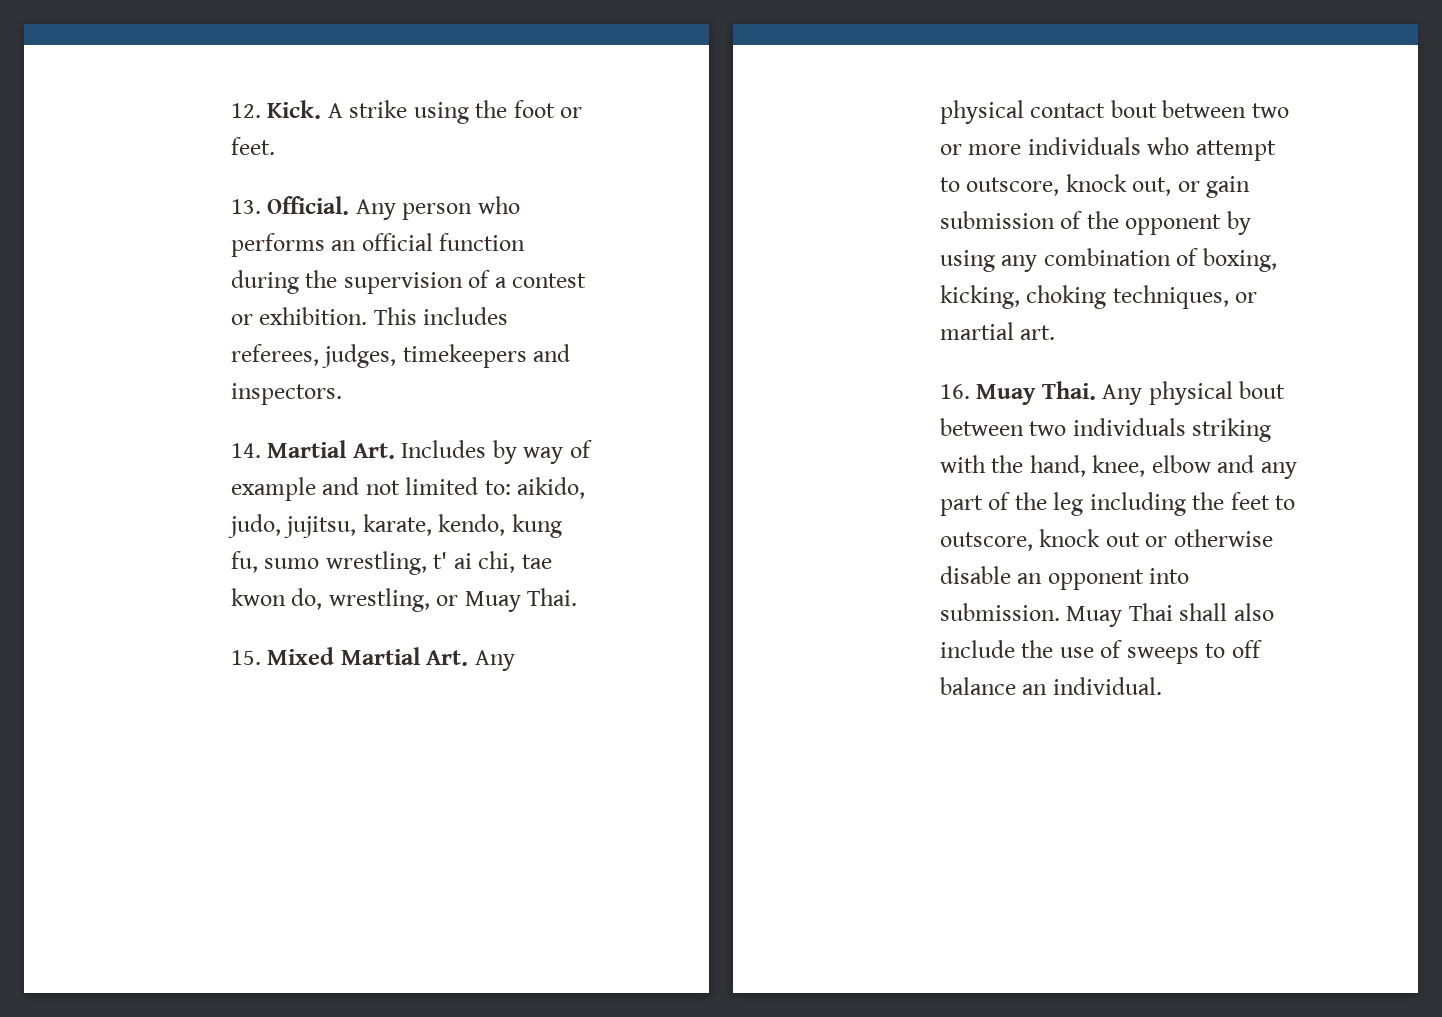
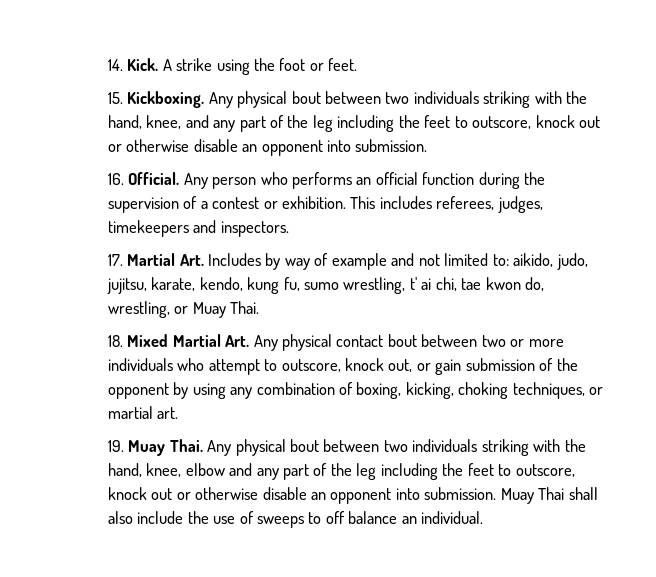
[230,103,261,118] 12. -> [107,59,123,71] 14.
[230,199,261,214] 13. -> [107,91,588,108] [107,115,601,132] [107,139,428,156] [107,173,124,185] 15. Kickboxing. Any physical bout between two individuals striking with the hand, knee, and any part of the leg including the feet to outscore, knock out or otherwise disable an opponent into submission. // 16.
[230,443,261,458] 14. -> [107,254,123,266] 17.
[230,650,261,665] 15. -> [107,335,123,347] 18.
[939,384,970,399] 16. -> [107,440,124,452] 19.

